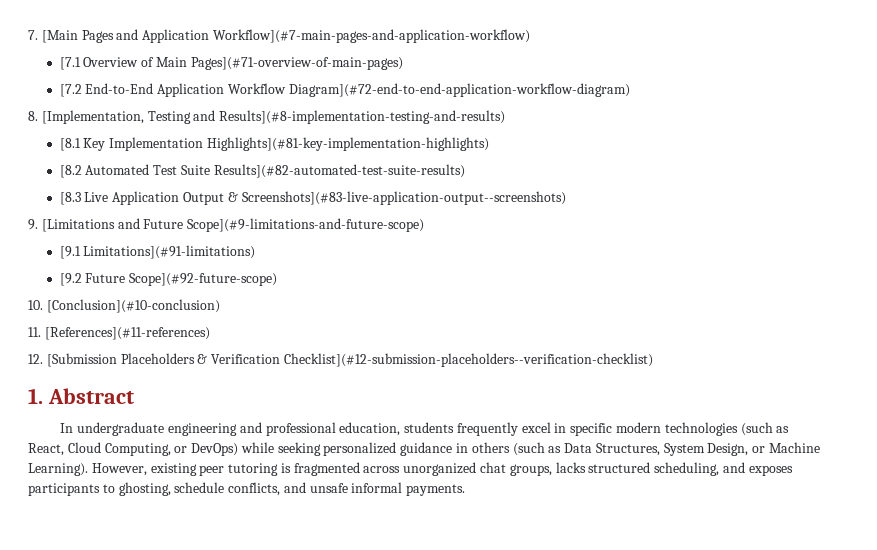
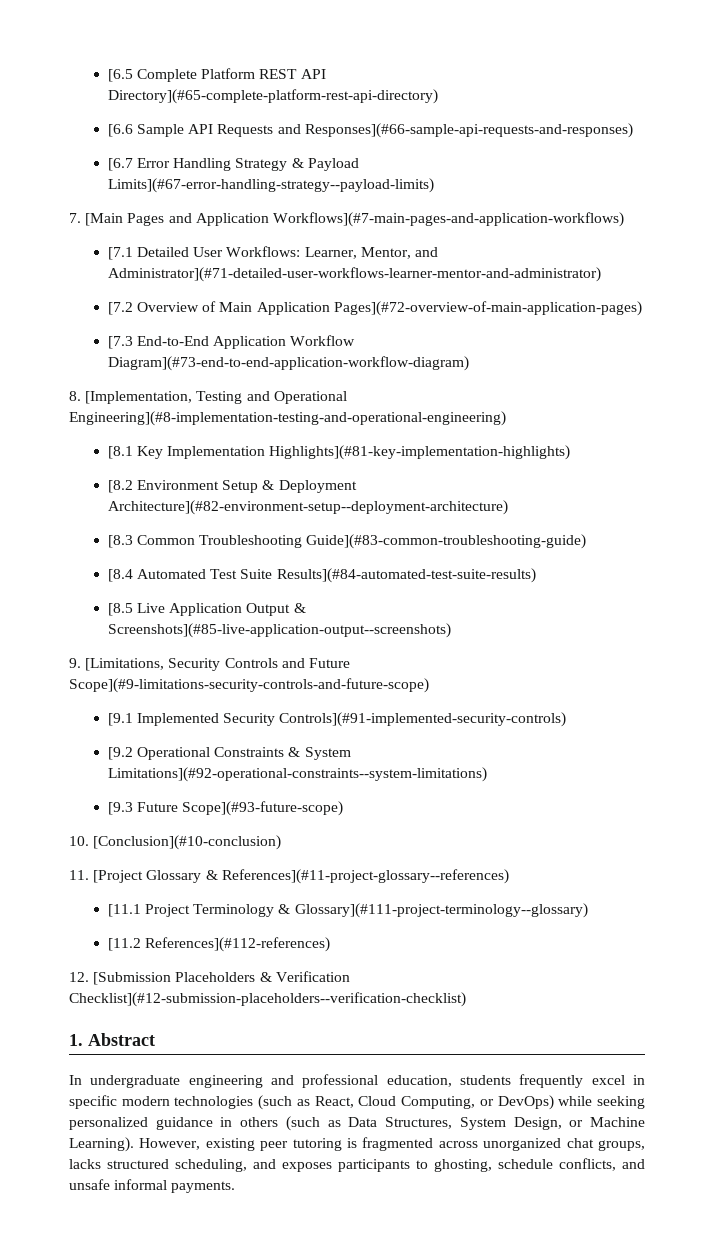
(28, 35) none -> [107,68,326,82] [107,89,438,104] [107,123,633,138] [107,158,359,171] [107,178,434,193] [6.5 Complete Platform REST API Directory](#65-complete-platform-rest-api-directory) // [6.6 Sample API Requests and Responses](#66-sample-api-requests-and-responses) // [6.7 Error Handling Strategy & Payload Limits](#67-error-handling-strategy--payload-limits) //
[212,29,530,43] Workflow](#7-main-pages-and-application-workflow) -> [272,212,624,227] Workflows](#7-main-pages-and-application-workflows)
[83,57,403,70] [59,84,82,97] Overview of Main Pages](#71-overview-of-main-pages) // [7.2 -> [137,246,439,259] [107,267,601,282] [107,301,642,316] [107,336,133,349] Detailed User Workflows: Learner, Mentor, and Administrator](#71-detailed-user-workflows-learner-mentor-and-administrator) // [7.2 Overview of Main Application Pages](#72-overview-of-main-application-pages) // [7.3
[288,83,630,97] Diagram](#72-end-to-end-application-workflow-diagram) -> [107,356,469,371] Diagram](#73-end-to-end-application-workflow-diagram)
[219,110,506,124] Results](#8-implementation-testing-and-results) -> [273,391,347,404] [69,411,506,426] Operational Engineering](#8-implementation-testing-and-operational-engineering)
(82, 171) none -> [137,480,357,493] [107,500,508,515] [107,534,587,549] [107,569,133,582] Environment Setup & Deployment Architecture](#82-environment-setup--deployment-architecture) // [8.3 Common Troubleshooting Guide](#83-common-troubleshooting-guide) // [8.4
[213,164,465,178] [59,192,81,205] Results](#82-automated-test-suite-results) // [8.3 -> [276,568,536,583] [107,603,133,616] Results](#84-automated-test-suite-results) // [8.5
[241,191,566,205] Screenshots](#83-live-application-output--screenshots) -> [107,623,451,638] Screenshots](#85-live-application-output--screenshots)
[41,219,115,232] [Limitations -> [85,658,278,671] [Limitations, Security Controls
[187,218,425,232] Scope](#9-limitations-and-future-scope) -> [69,678,429,693] Scope](#9-limitations-security-controls-and-future-scope)
[83,245,256,259] [59,273,278,286] [28,299,220,313] [28,327,210,340] Limitations](#91-limitations) // [9.2 Future Scope](#92-future-scope) // 10. [Conclusion](#10-conclusion) // 11. [References](#11-references) -> [137,712,567,727] [107,747,351,760] [107,767,487,782] [107,801,344,816] [69,835,282,850] [69,869,509,884] [107,903,588,918] [107,937,331,952] Implemented Security Controls](#91-implemented-security-controls) // [9.2 Operational Constraints & System Limitations](#92-operational-constraints--system-limitations) // [9.3 Future Scope](#93-future-scope) // 10. [Conclusion](#10-conclusion) // 11. [Project Glossary & References](#11-project-glossary--references) // [11.1 Project Terminology & Glossary](#111-project-terminology--glossary) // [11.2 References](#112-references)

